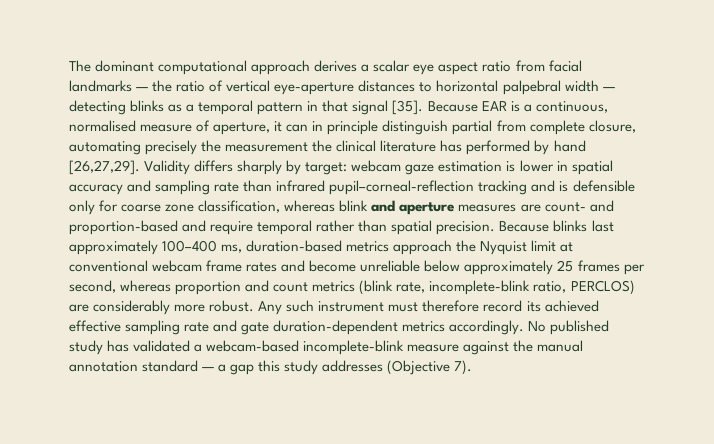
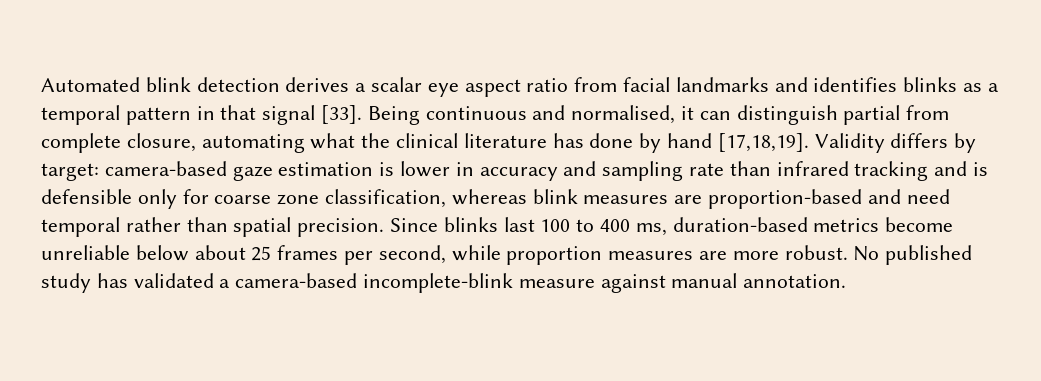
[69,60,311,75] The dominant computational approach -> [41,77,280,92] Automated blink detection
[136,80,615,95] [69,100,126,115] — the ratio of vertical eye-aperture distances to horizontal palpebral width — detecting -> [774,77,898,92] and identifies
[392,100,608,115] [69,120,379,135] [35]. Because EAR is a continuous, normalised measure of aperture, it can in principle -> [321,105,731,125] [33]. Being continuous and normalised, it can
[145,140,309,155] precisely the measurement -> [310,133,356,149] what
[466,140,531,155] performed -> [589,133,634,148] done
[69,160,140,175] [26,27,29]. -> [717,133,809,152] [17,18,19].
[237,160,283,175] sharply -> (949, 140) none
[351,160,402,172] webcam -> [104,161,227,176] camera-based
[571,160,613,175] spatial -> (474, 169) none
[329,180,475,195] pupil–corneal-reflection -> (849, 168) none
[371,200,614,215] and aperture measures are count- and -> [583,195,703,204] measures are
[210,221,254,235] require -> [906,189,950,204] need
[499,221,550,232] Because -> [390,218,439,232] Since
[69,240,574,255] [69,260,306,272] approximately 100–400 ms, duration-based metrics approach the Nyquist limit at conventional webcam frame rates and -> [540,217,880,236] 100 to 400 ms, duration-based metrics
[464,260,554,275] approximately -> [194,245,246,260] about
[120,280,635,295] [69,300,599,315] [69,320,525,335] whereas proportion and count metrics (blink rate, incomplete-blink ratio, PERCLOS) are considerably more robust. Any such instrument must therefore record its achieved effective sampling rate and gate duration-dependent metrics accordingly. -> [451,245,848,265] while proportion measures are more robust.
[206,340,300,352] webcam-based -> [235,273,358,288] camera-based
[513,340,584,352] [69,360,473,375] the manual annotation standard — a gap this study addresses (Objective 7). -> [671,273,847,288] manual annotation.

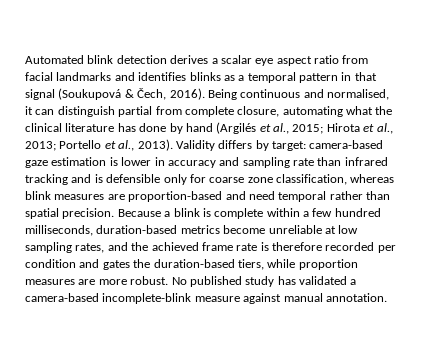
[321,105,363,124] [33]. -> [58,88,205,100] (Soukupová & Čech, 2016).
[717,133,809,152] [17,18,19]. -> [216,122,393,134] [25,139,173,151] (Argilés et al., 2015; Hirota et al., 2013; Portello et al., 2013).
[390,217,954,236] [41,245,446,265] Since blinks last 100 to 400 ms, duration-based metrics become unreliable below about 25 frames per second, -> [117,208,381,219] [25,225,359,236] [25,242,396,253] [25,259,264,270] Because a blink is complete within a few hundred milliseconds, duration-based metrics become unreliable at low sampling rates, and the achieved frame rate is therefore recorded per condition and gates the duration-based tiers,

